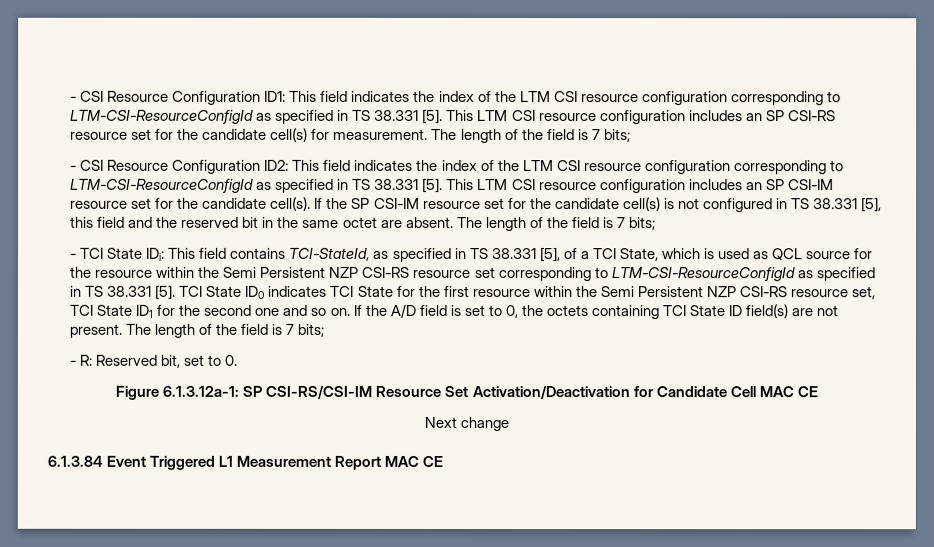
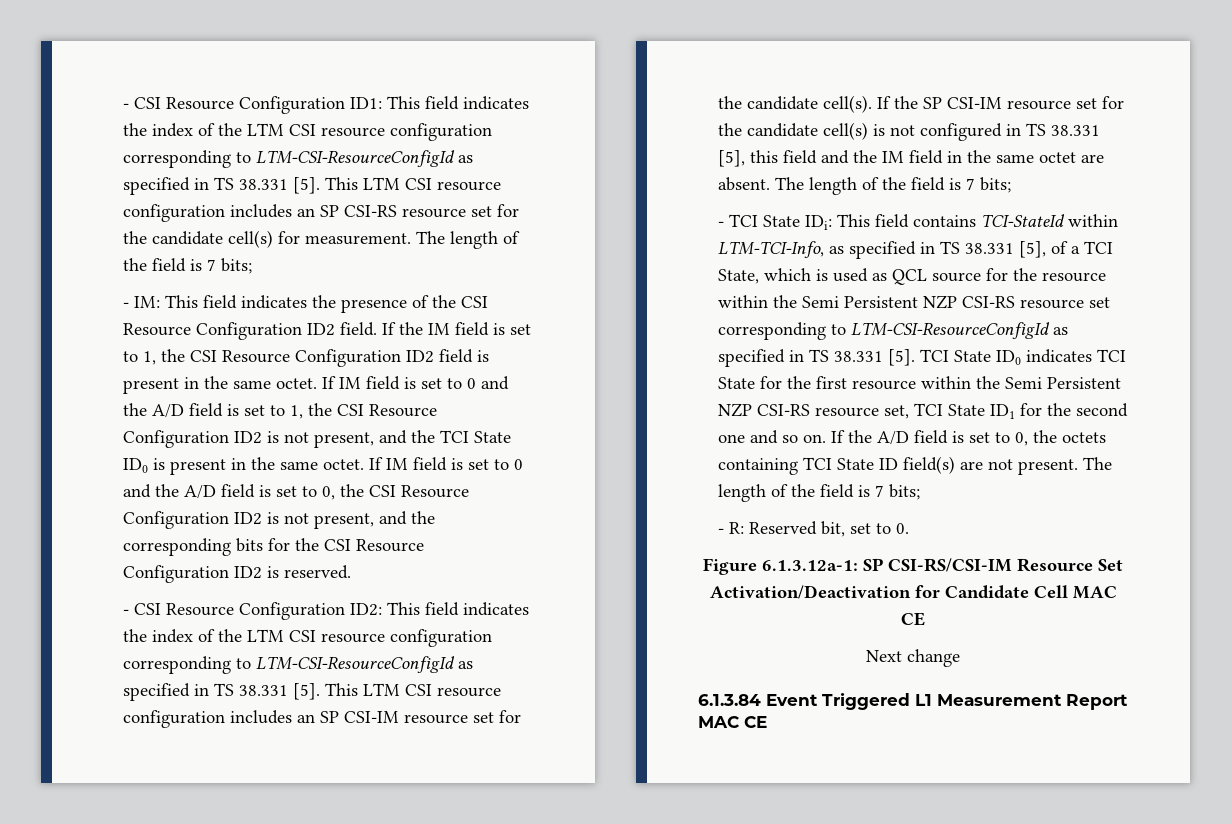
(631, 136) none -> [123,295,489,313] [123,322,532,340] [123,349,490,367] [123,376,510,394] [123,403,438,419] [123,430,512,448] [123,457,524,475] [123,484,470,500] [123,511,436,529] [123,538,425,556] [123,565,352,583] // - IM: This field indicates the presence of the CSI Resource Configuration ID2 field. If the IM field is set to 1, the CSI Resource Configuration ID2 field is present in the same octet. If IM field is set to 0 and the A/D field is set to 1, the CSI Resource Configuration ID2 is not present, and the TCI State ID0 is present in the same octet. If IM field is set to 0 and the A/D field is set to 0, the CSI Resource Configuration ID2 is not present, and the corresponding bits for the CSI Resource Configuration ID2 is reserved.
[181,216,260,228] reserved bit -> [882,150,944,164] IM field
[289,247,371,261] TCI-StateId, -> [981,214,1119,227] [718,241,825,258] TCI-StateId within LTM-TCI-Info,

